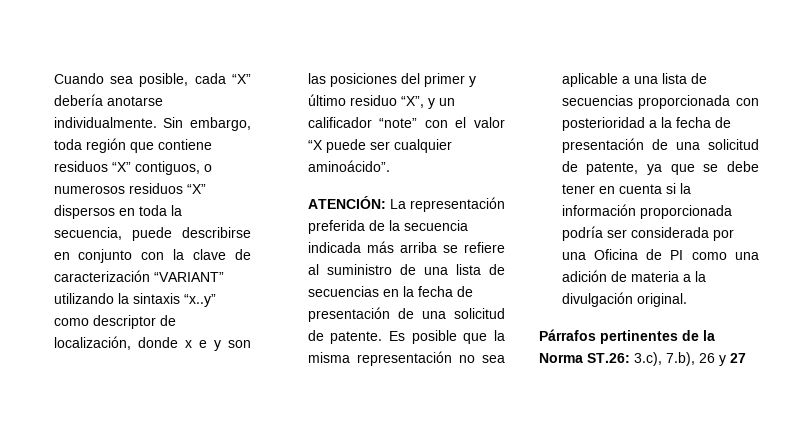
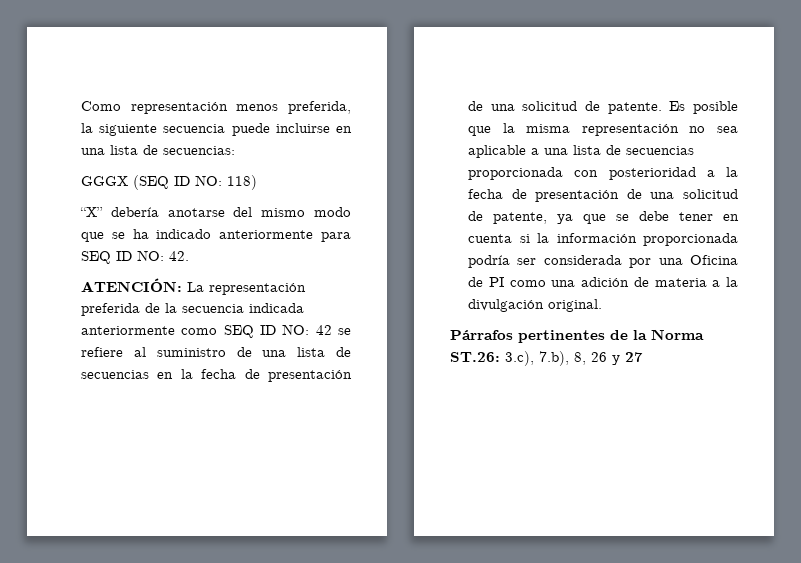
[53,73,251,87] [53,94,163,106] [53,117,251,131] [53,138,212,153] [53,161,212,175] [53,183,206,194] [53,205,182,219] [53,227,251,241] [53,249,251,263] [53,270,224,282] [53,293,216,307] [53,315,176,329] [53,336,252,351] [307,73,476,87] [307,94,455,109] [307,117,505,128] [307,139,452,153] [307,160,390,172] Cuando sea posible, cada “X” debería anotarse individualmente. Sin embargo, toda región que contiene residuos “X” contiguos, o numerosos residuos “X” dispersos en toda la secuencia, puede describirse en conjunto con la clave de caracterización “VARIANT” utilizando la sintaxis “x..y” como descriptor de localización, donde x e y son las posiciones del primer y último residuo “X”, y un calificador “note” con el valor “X puede ser cualquier aminoácido”. -> [81,101,351,114] [81,123,352,136] [81,145,236,155] [81,175,258,190] [80,207,351,217] [81,229,351,242] [81,250,190,264] Como representación menos preferida, la siguiente secuencia puede incluirse en una lista de secuencias: // GGGX (SEQ ID NO: 118) // “X” debería anotarse del mismo modo que se ha indicado anteriormente para SEQ ID NO: 42.
[366,241,437,253] más arriba -> [81,324,332,338] anteriormente como SEQ ID NO: 42
(695, 359) none -> [574,352,586,365] 8,

